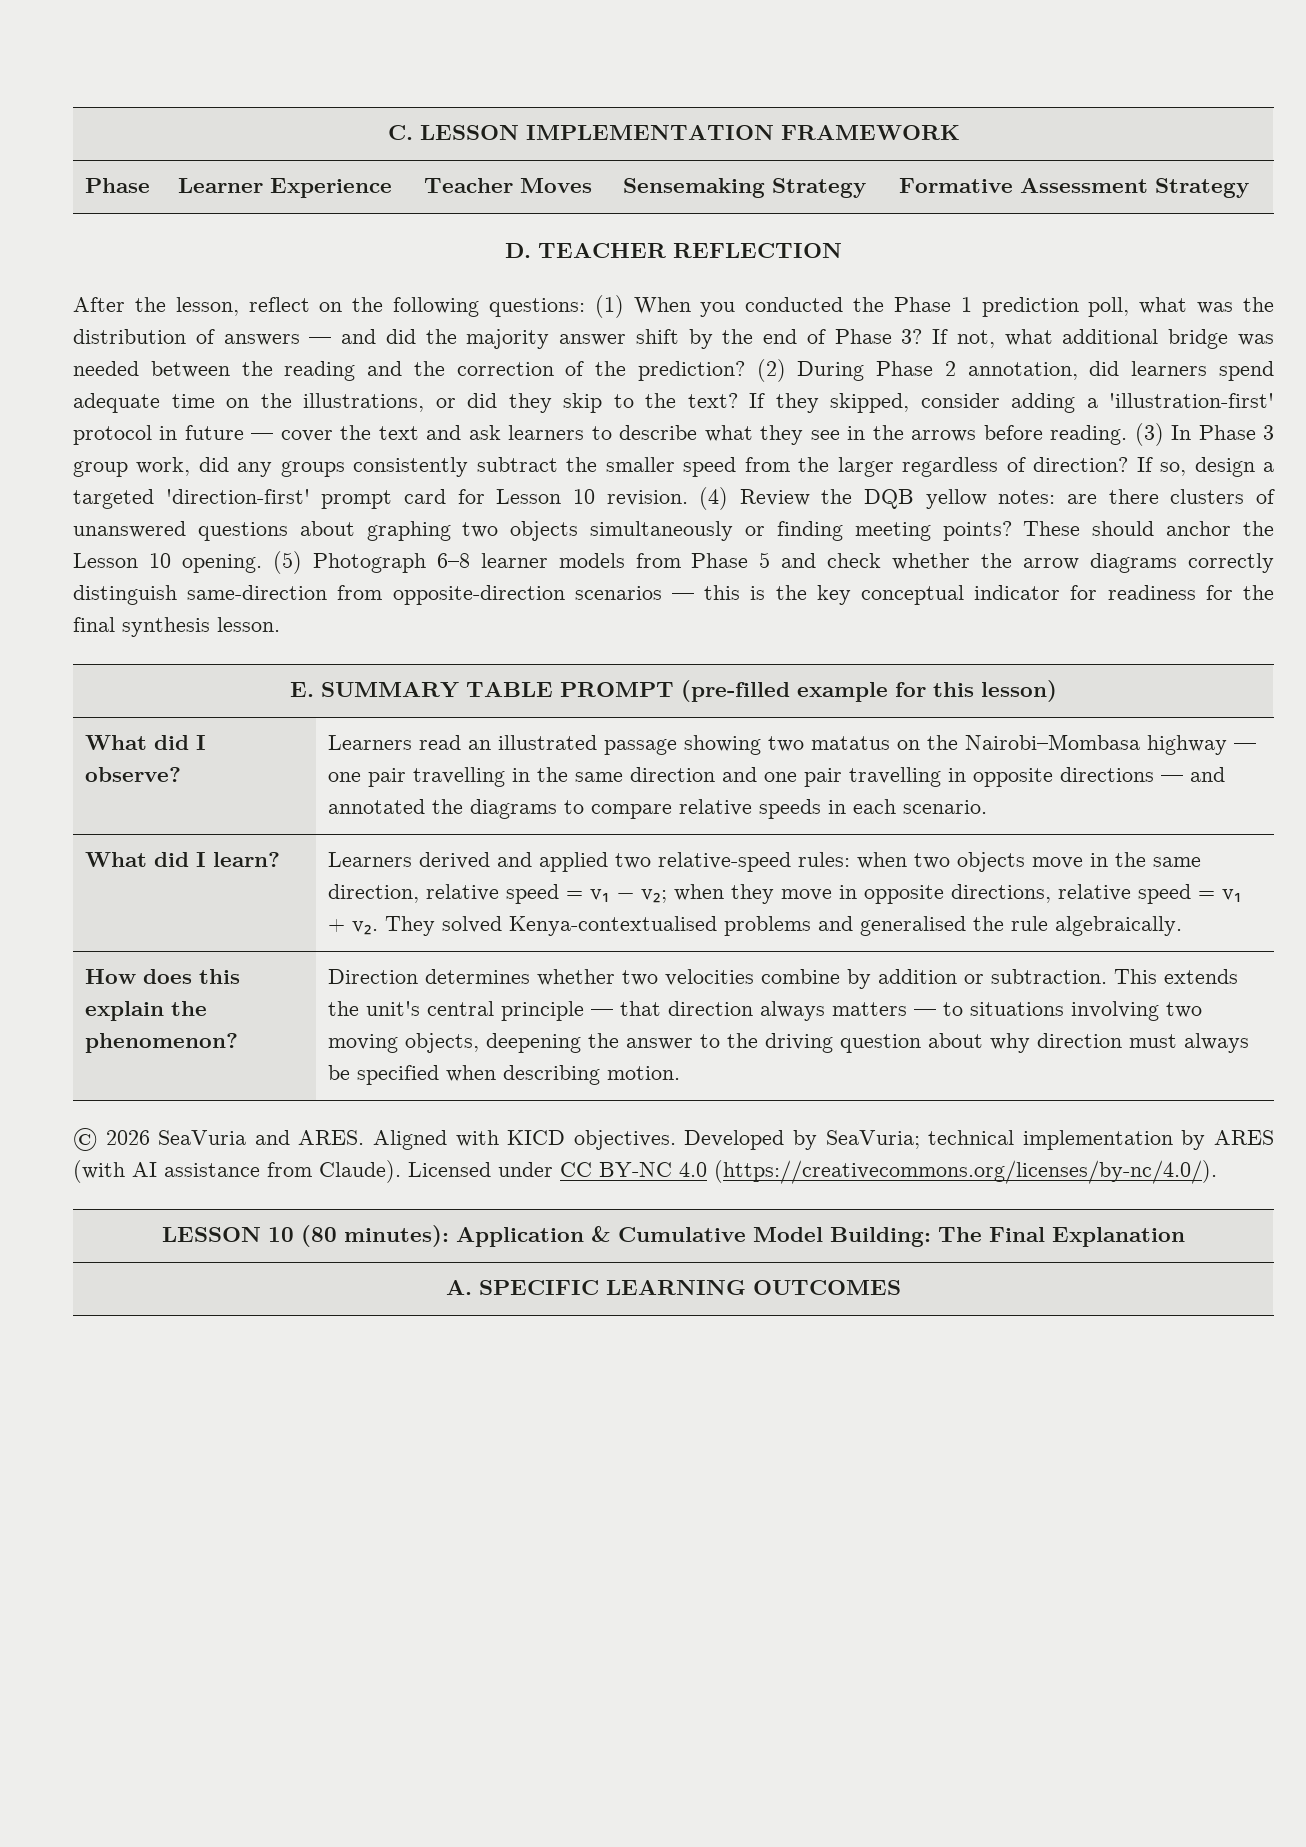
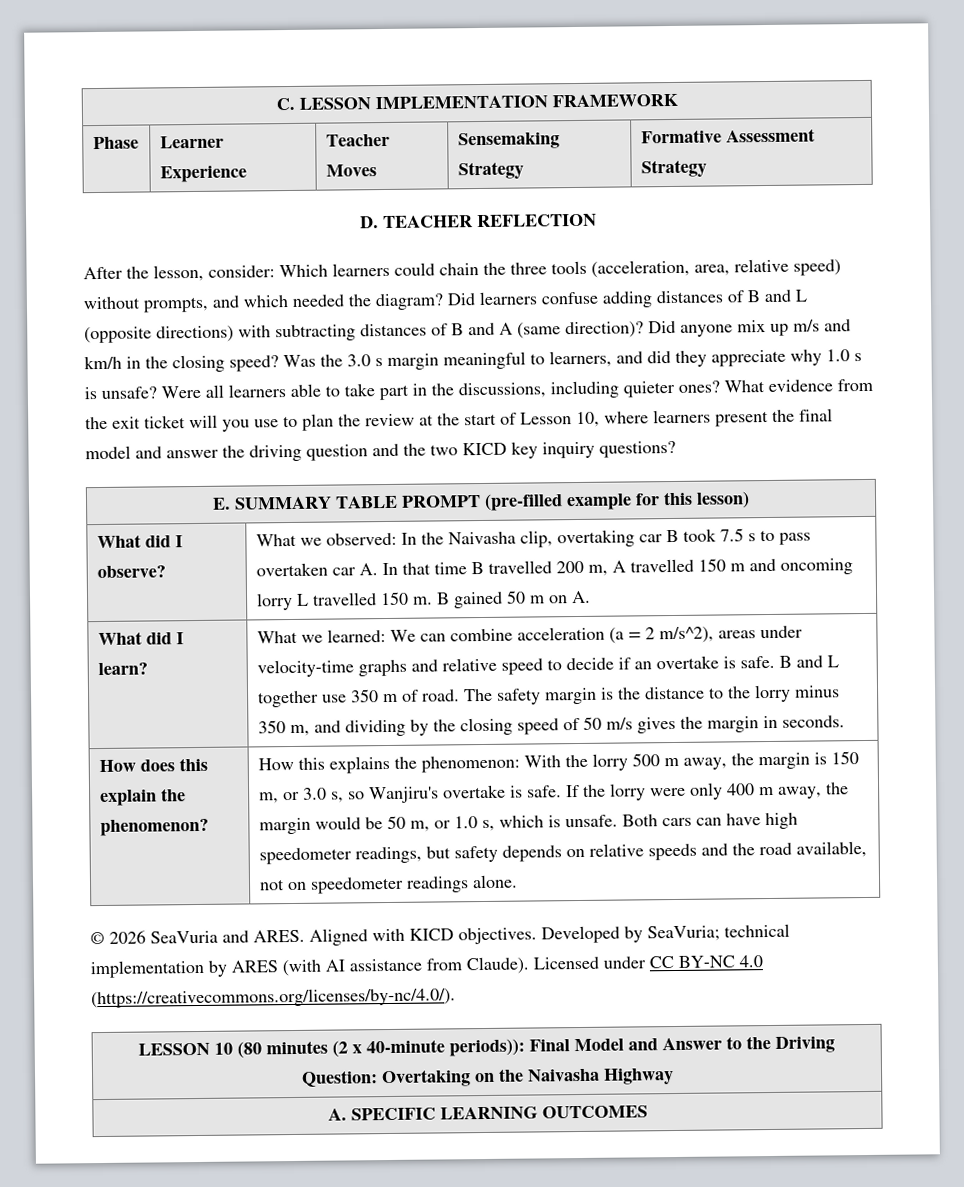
[248,295,1275,318] [73,329,1275,349] [73,359,1274,382] [73,393,1274,413] [73,423,1275,446] [73,457,1274,477] [73,487,1275,510] [73,521,1275,541] [73,551,1275,574] [73,585,1275,605] [73,617,280,637] reflect on the following questions: (1) When you conducted the Phase 1 prediction poll, what was the distribution of answers — and did the majority answer shift by the end of Phase 3? If not, what additional bridge was needed between the reading and the correction of the prediction? (2) During Phase 2 annotation, did learners spend adequate time on the illustrations, or did they skip to the text? If they skipped, consider adding a 'illustration-first' protocol in future — cover the text and ask learners to describe what they see in the arrows before reading. (3) In Phase 3 group work, did any groups consistently subtract the smaller speed from the larger regardless of direction? If so, design a targeted 'direction-first' prompt card for Lesson 10 revision. (4) Review the DQB yellow notes: are there clusters of unanswered questions about graphing two objects simultaneously or finding meeting points? These should anchor the Lesson 10 opening. (5) Photograph 6–8 learner models from Phase 5 and check whether the arrow diagrams correctly distinguish same-direction from opposite-direction scenarios — this is the key conceptual indicator for readiness for the final synthesis lesson. -> [208,258,841,278] [83,289,807,313] [84,319,851,344] [84,349,862,373] [84,378,873,401] [85,408,833,432] [85,440,676,462] consider: Which learners could chain the three tools (acceleration, area, relative speed) without prompts, and which needed the diagram? Did learners confuse adding distances of B and L (opposite directions) with subtracting distances of B and A (same direction)? Did anyone mix up m/s and km/h in the closing speed? Was the 3.0 s margin meaningful to learners, and did they appreciate why 1.0 s is unsafe? Were all learners able to take part in the discussions, including quieter ones? What evidence from the exit ticket will you use to plan the review at the start of Lesson 10, where learners present the final model and answer the driving question and the two KICD key inquiry questions?
[328,734,1257,755] [328,767,1226,787] [328,799,988,819] [85,852,281,867] [328,852,1202,872] [328,884,1243,904] [328,916,1183,936] Learners read an illustrated passage showing two matatus on the Nairobi–Mombasa highway — one pair travelling in the same direction and one pair travelling in opposite directions — and annotated the diagrams to compare relative speeds in each scenario. // What did I learn? | Learners derived and applied two relative-speed rules: when two objects move in the same direction, relative speed = v₁ − v₂; when they move in opposite directions, relative speed = v₁ + v₂. They solved Kenya-contextualised problems and generalised the rule algebraically. -> [255,528,811,548] [255,558,853,577] [255,590,591,611] [97,631,184,646] [97,662,148,676] [256,625,803,644] [256,655,839,678] [257,684,840,708] [257,715,845,737] What we observed: In the Naivasha clip, overtaking car B took 7.5 s to pass overtaken car A. In that time B travelled 200 m, A travelled 150 m and oncoming lorry L travelled 150 m. B gained 50 m on A. // What did I learn? | What we learned: We can combine acceleration (a = 2 m/s^2), areas under velocity-time graphs and relative speed to decide if an overtake is safe. B and L together use 350 m of road. The safety margin is the distance to the lorry minus 350 m, and dividing by the closing speed of 50 m/s gives the margin in seconds.
[328,969,1239,989] [328,1001,1203,1021] [328,1033,1250,1053] [328,1065,681,1085] Direction determines whether two velocities combine by addition or subtraction. This extends the unit's central principle — that direction always matters — to situations involving two moving objects, deepening the answer to the driving question about why direction must always be specified when describing motion. -> [257,751,859,774] [258,782,849,804] [258,812,798,835] [258,840,867,865] [258,874,518,894] How this explains the phenomenon: With the lorry 500 m away, the margin is 150 m, or 3.0 s, so Wanjiru's overtake is safe. If the lorry were only 400 m away, the margin would be 50 m, or 1.0 s, which is unsafe. Both cars can have high speedometer readings, but safety depends on relative speeds and the road available, not on speedometer readings alone.
[344,1225,1185,1247] minutes): Application & Cumulative Model Building: The Final Explanation -> [265,1036,835,1058] [300,1068,674,1088] minutes (2 x 40-minute periods)): Final Model and Answer to the Driving Question: Overtaking on the Naivasha Highway

